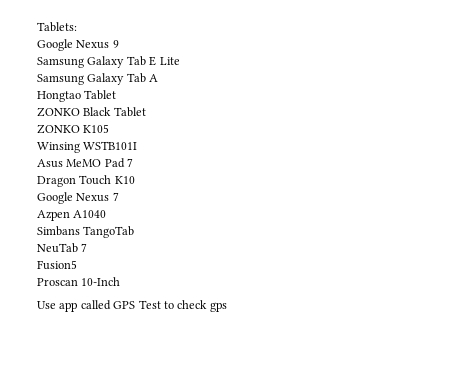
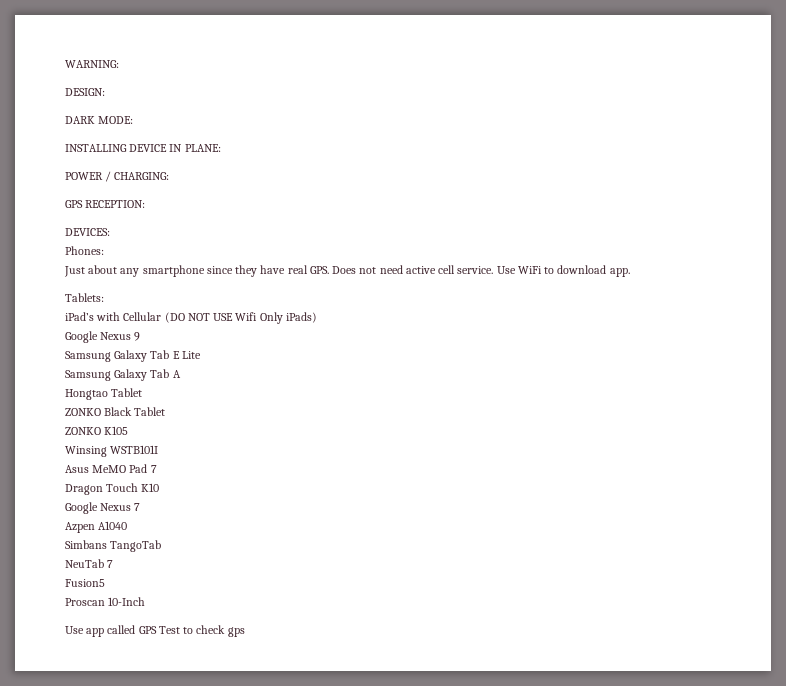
[37,22,77,32] Tablets: -> [65,60,119,68] [65,88,105,96] [65,116,134,124] [65,144,221,152] [65,171,170,182] [65,200,146,208] [65,228,110,236] [65,246,104,255] [64,265,630,277] [65,293,104,302] [65,312,317,324] WARNING: // DESIGN: // DARK MODE: // INSTALLING DEVICE IN PLANE: // POWER / CHARGING: // GPS RECEPTION: // DEVICES: // Phones: // Just about any smartphone since they have real GPS. Does not need active cell service. Use WiFi to download app. // Tablets: // iPad’s with Cellular (DO NOT USE Wifi Only iPads)

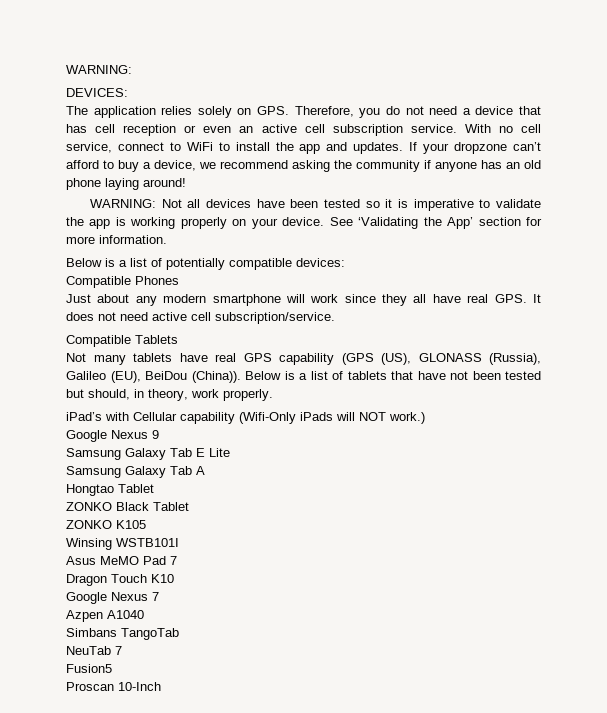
[65,88,105,96] [65,116,134,124] [65,144,221,152] [65,171,170,182] [65,200,146,208] [65,228,110,236] [65,246,104,255] DESIGN: // DARK MODE: // INSTALLING DEVICE IN PLANE: // POWER / CHARGING: // GPS RECEPTION: // DEVICES: // Phones: -> [66,88,128,97] [66,106,542,118] [66,124,541,136] [66,142,541,154] [66,160,541,172] [66,178,186,190] [90,199,542,211] [66,217,542,229] [66,235,167,244] [66,258,345,270] [66,276,179,288] DEVICES: // The application relies solely on GPS. Therefore, you do not need a device that has cell reception or even an active cell subscription service. With no cell service, connect to WiFi to install the app and updates. If your dropzone can’t afford to buy a device, we recommend asking the community if anyone has an old phone laying around! // WARNING: Not all devices have been tested so it is imperative to validate the app is working properly on your device. See ‘Validating the App’ section for more information. // Below is a list of potentially compatible devices: // Compatible Phones
[142,265,205,277] smartphone -> [163,294,339,306] modern smartphone will work
(258, 271) none -> [413,294,427,303] all
[332,266,357,274] Does -> [532,294,541,303] [66,312,94,321] It does
[457,265,630,277] [65,293,104,302] [65,312,317,324] service. Use WiFi to download app. // Tablets: // iPad’s with Cellular (DO NOT USE Wifi Only iPads) -> [215,312,335,324] [66,335,178,347] [66,353,541,365] [66,371,541,383] [66,389,273,401] [66,412,425,424] subscription/service. // Compatible Tablets // Not many tablets have real GPS capability (GPS (US), GLONASS (Russia), Galileo (EU), BeiDou (China)). Below is a list of tablets that have not been tested but should, in theory, work properly. // iPad’s with Cellular capability (Wifi-Only iPads will NOT work.)
[65,625,245,637] // Use app called GPS Test to check gps -> (161, 686) none

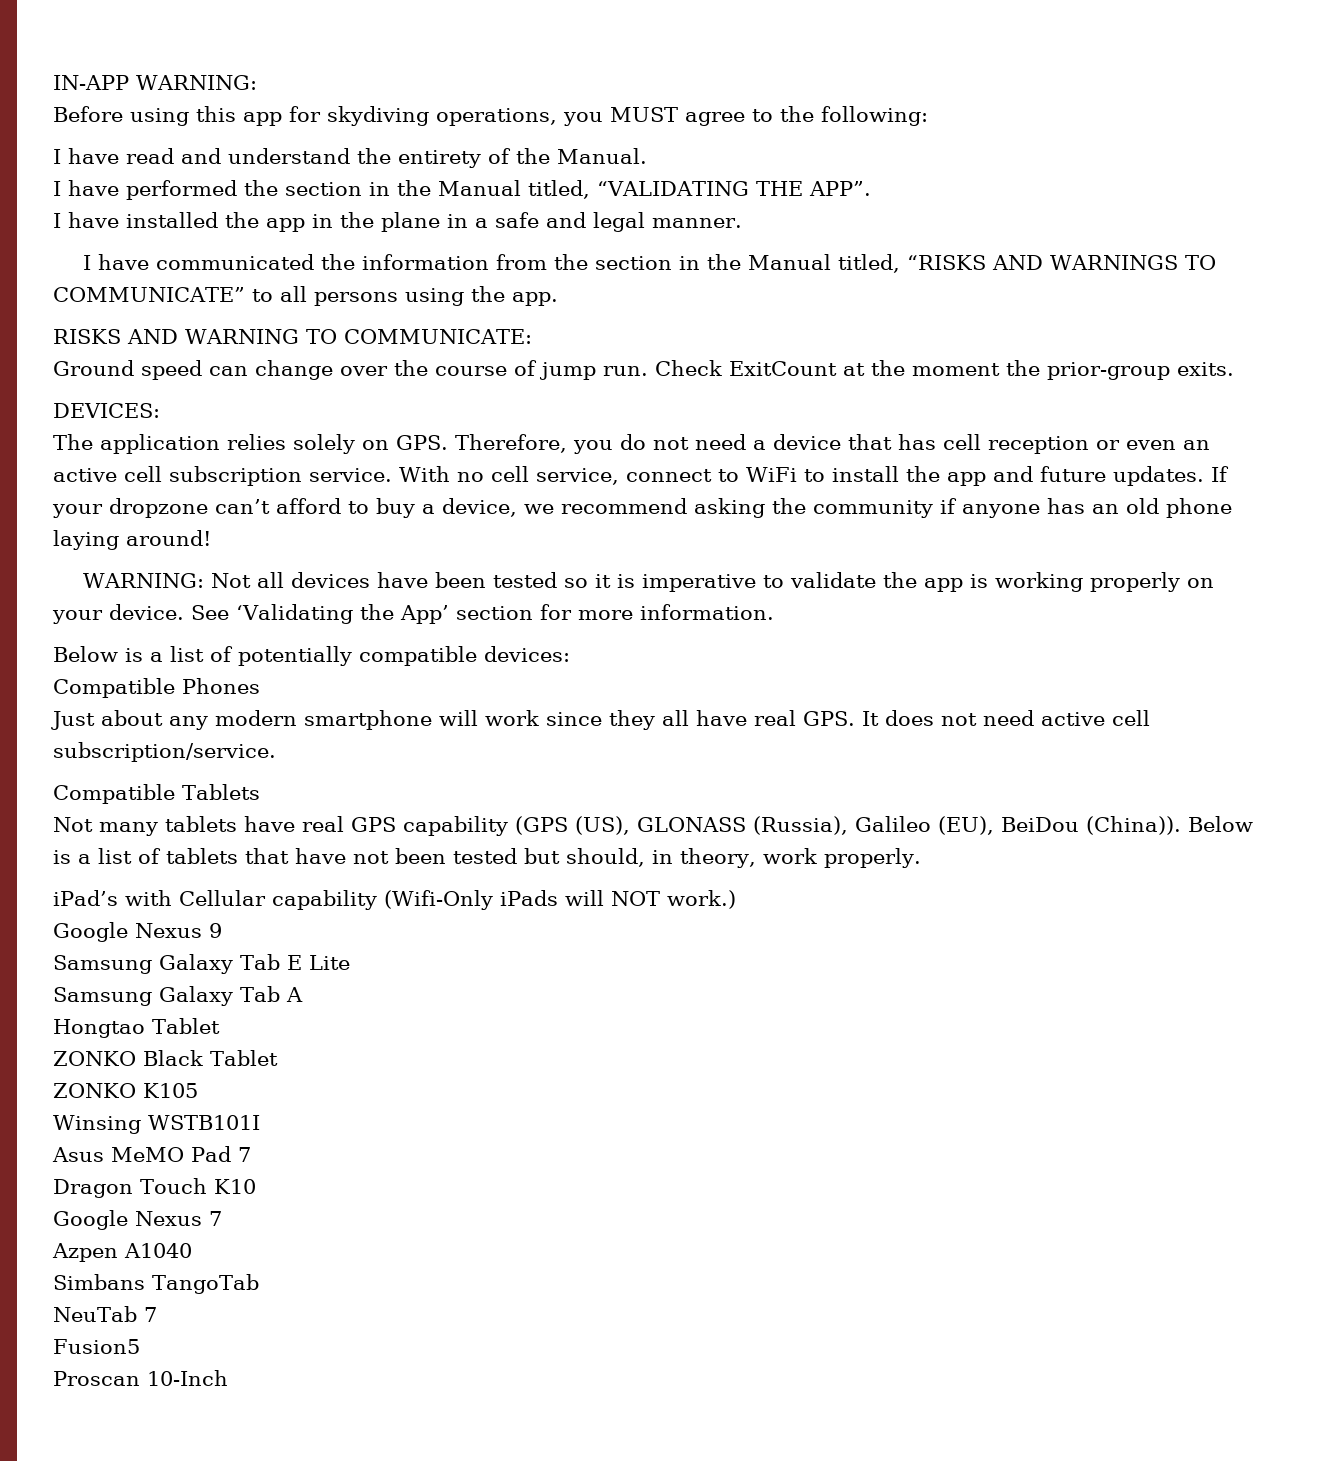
[66,65,132,74] WARNING: -> [53,75,257,90] [53,106,928,126] [53,148,647,168] [53,180,871,200] [53,212,742,232] [82,254,1216,273] [53,286,558,306] [53,329,532,344] [53,360,1234,380] IN-APP WARNING: // Before using this app for skydiving operations, you MUST agree to the following: // I have read and understand the entirety of the Manual. // I have performed the section in the Manual titled, “VALIDATING THE APP”. // I have installed the app in the plane in a safe and legal manner. // I have communicated the information from the section in the Manual titled, “RISKS AND WARNINGS TO COMMUNICATE” to all persons using the app. // RISKS AND WARNING TO COMMUNICATE: // Ground speed can change over the course of jump run. Check ExitCount at the moment the prior-group exits.
(348, 146) none -> [1040,466,1106,482] future

